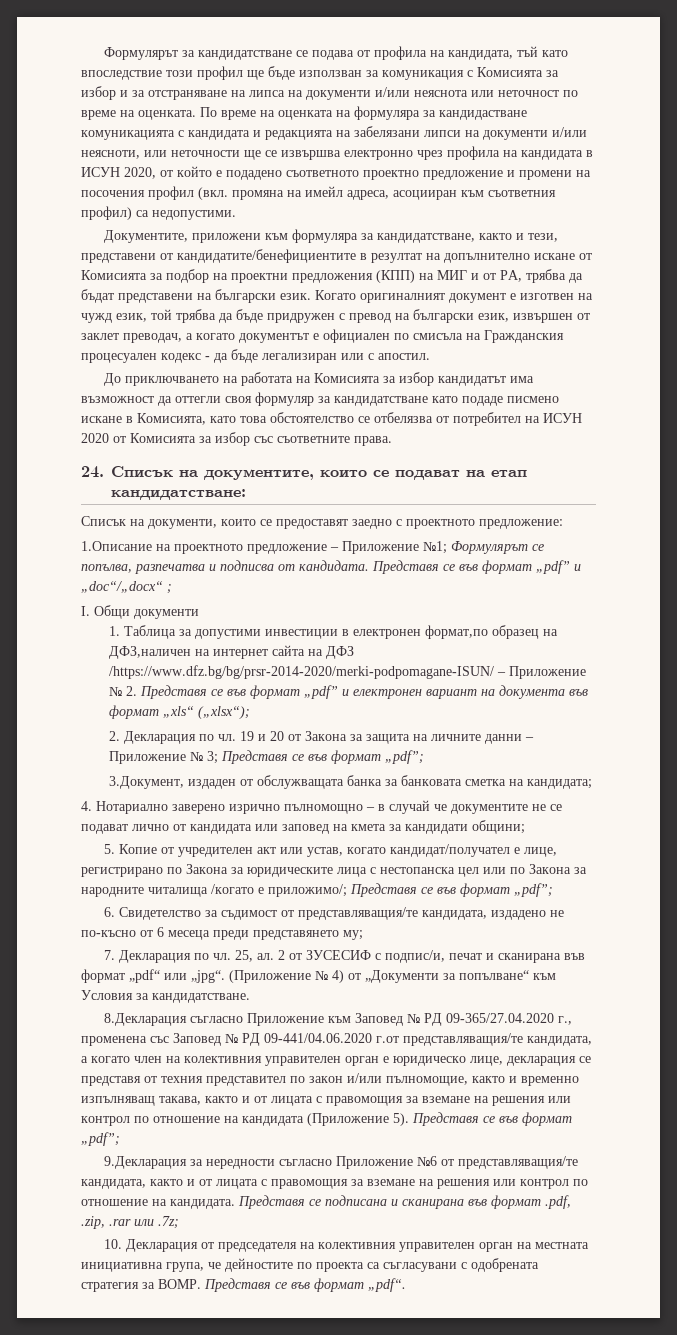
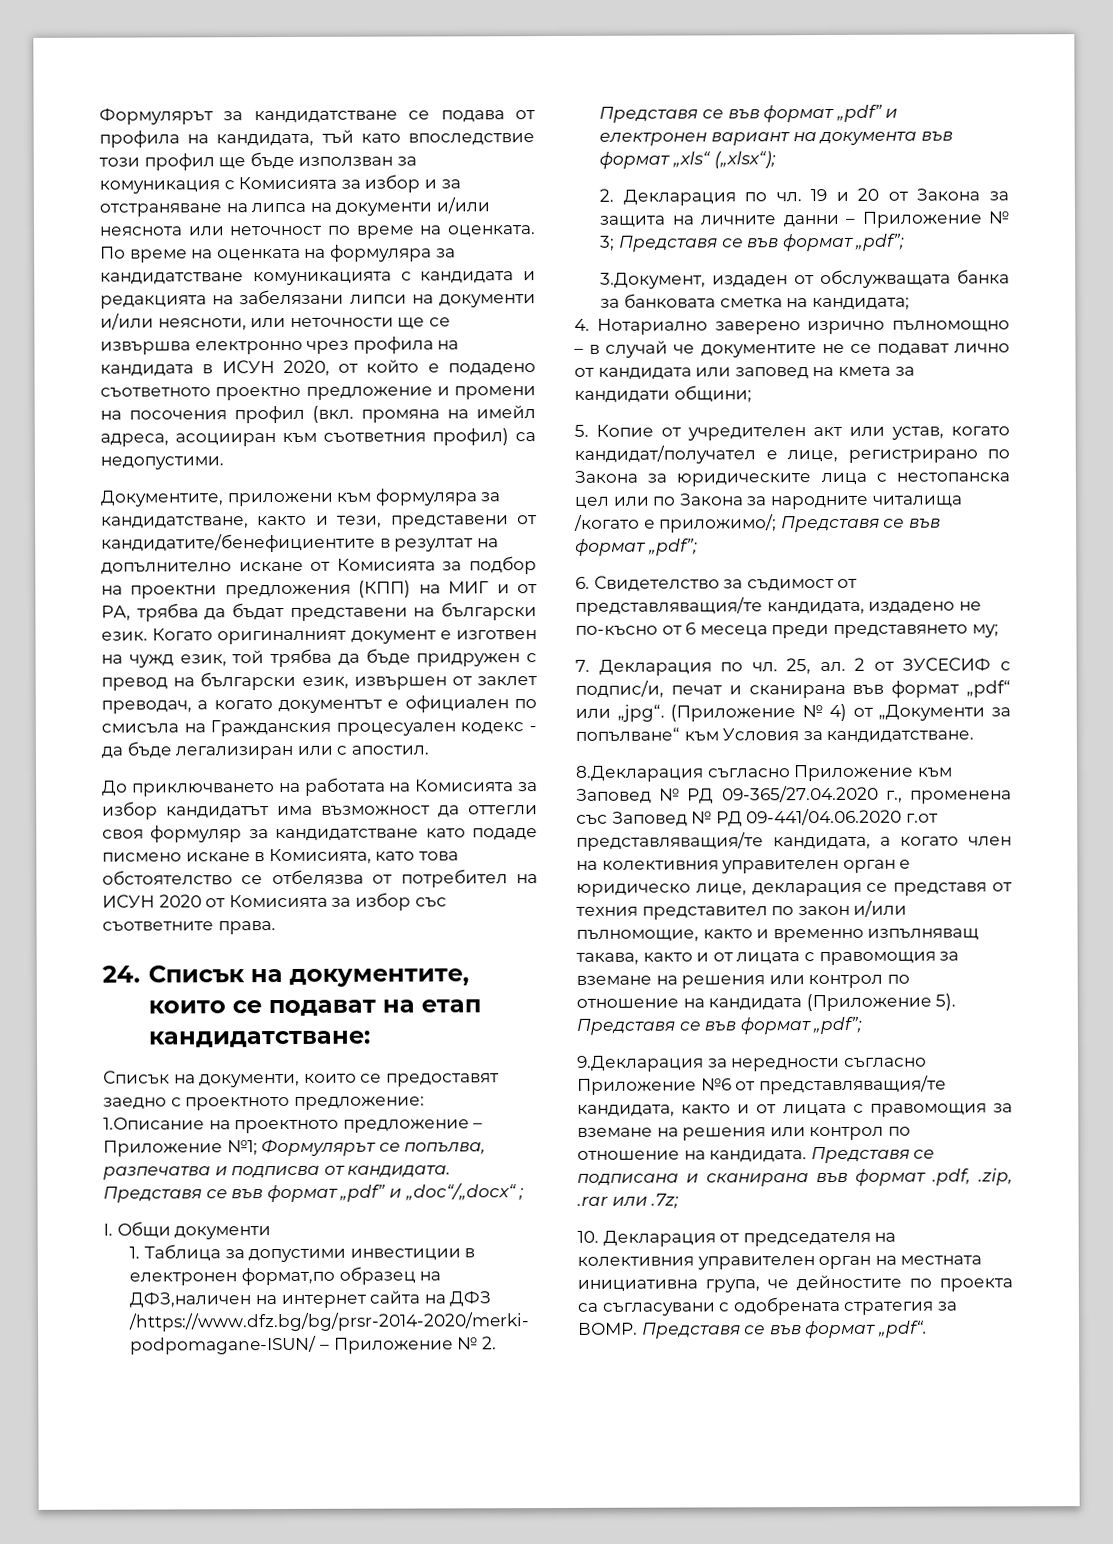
[439,110,527,120] кандидастване -> [100,272,244,285] кандидатстване

